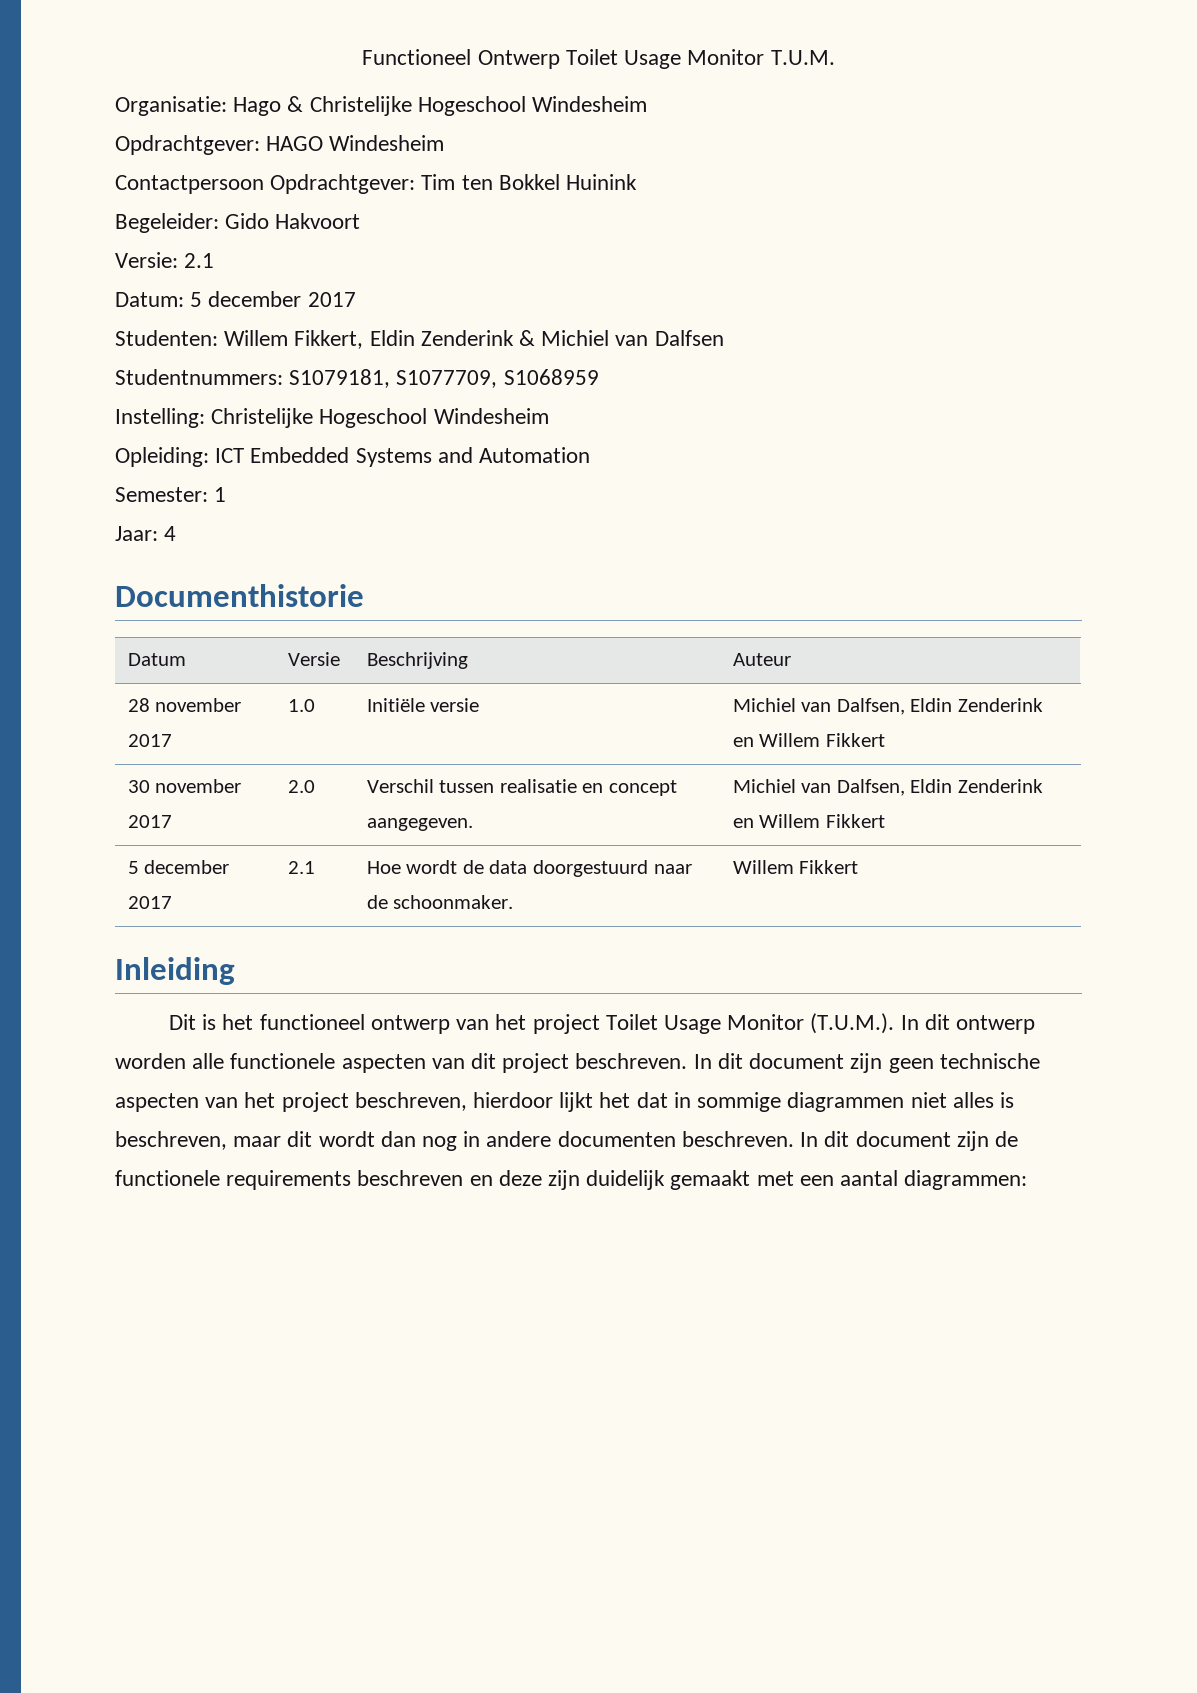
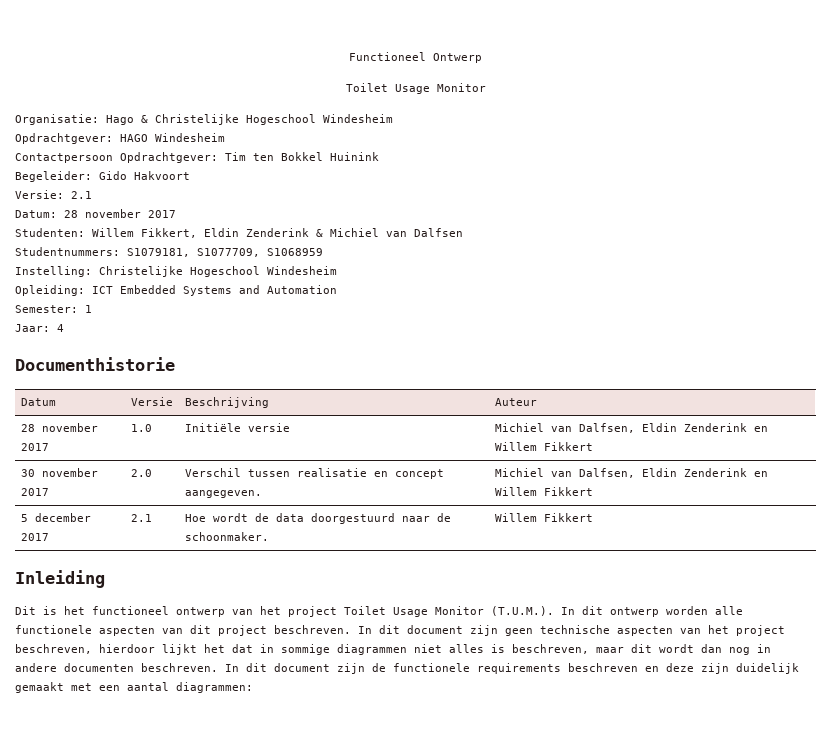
[565,49,835,69] Toilet Usage Monitor T.U.M. -> [345,83,486,94] // Toilet Usage Monitor
[190,291,302,307] 5 december -> [64,209,141,218] 28 november

